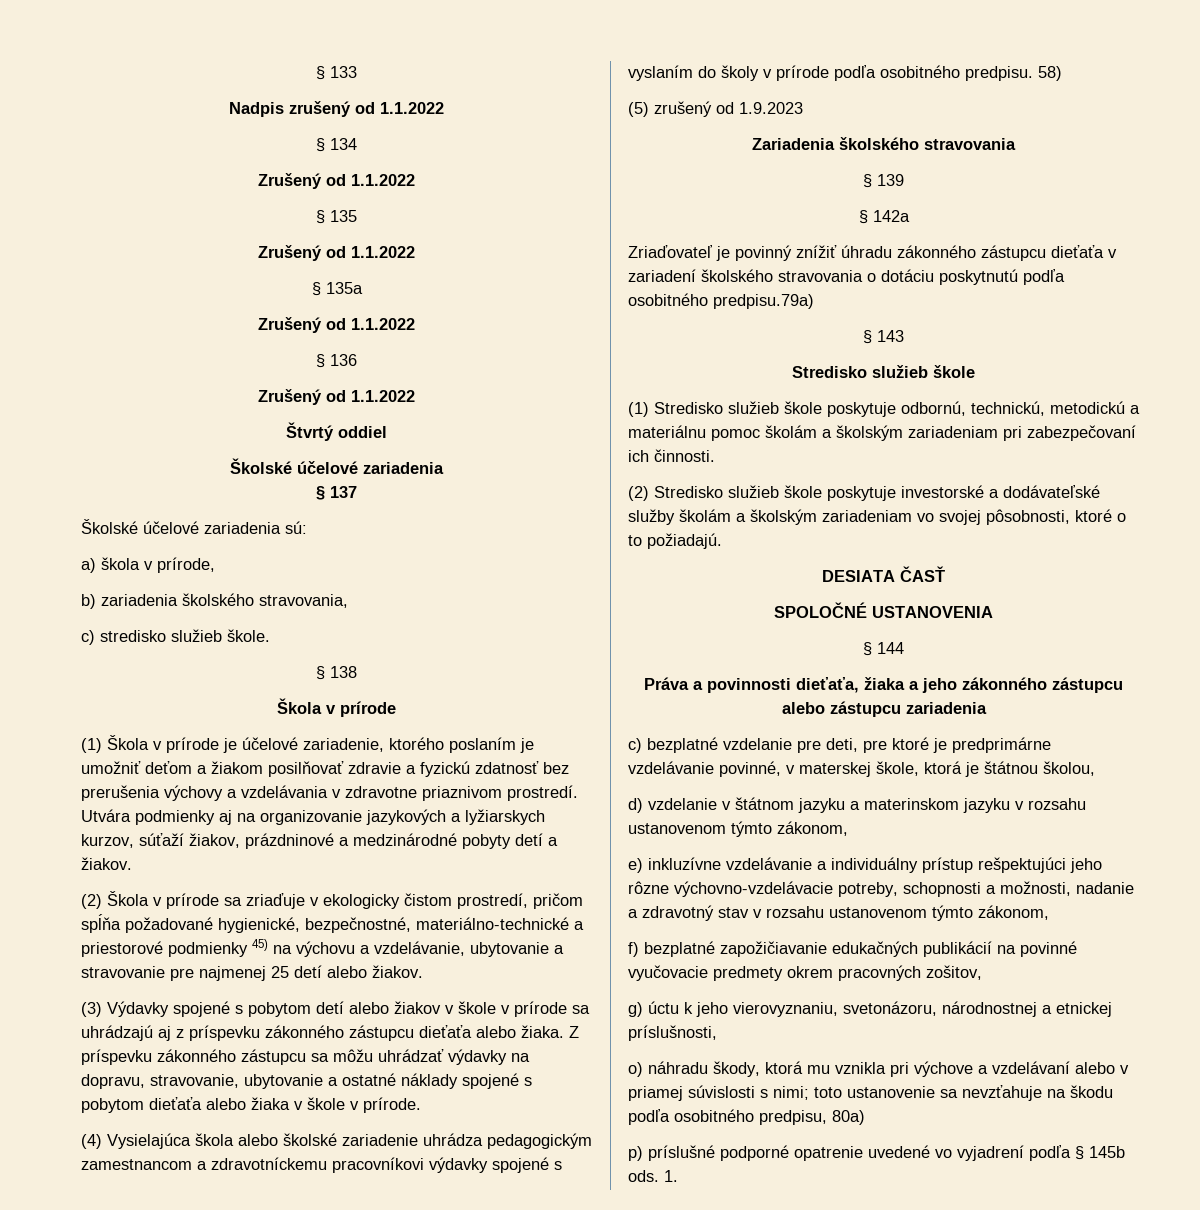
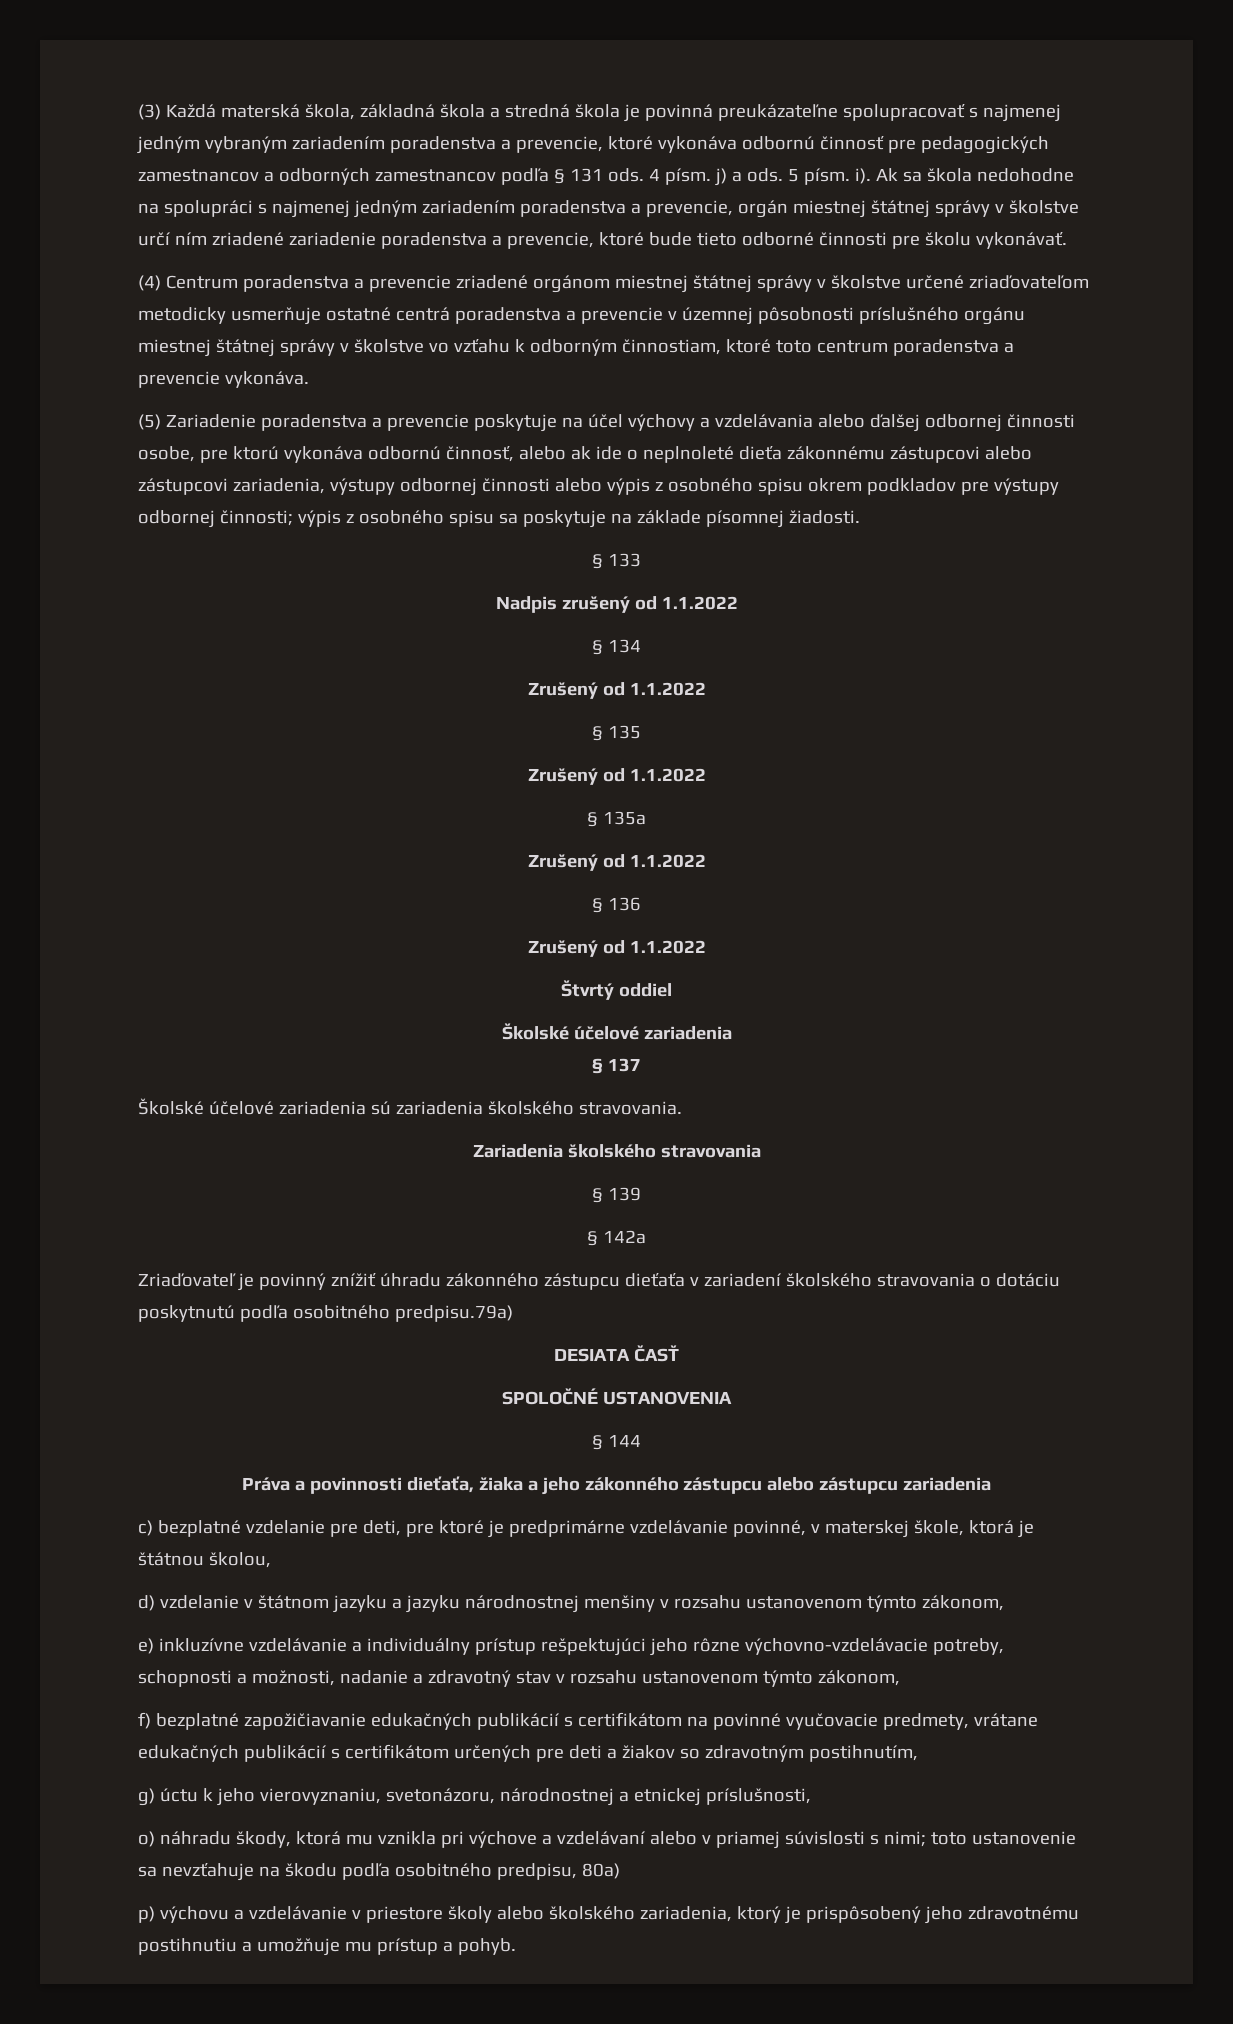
(316, 73) none -> [138,104,1061,122] [137,136,1049,154] [138,168,1074,186] [138,200,1079,218] [138,232,1067,249] [138,275,1089,293] [138,307,1025,325] [138,339,1014,357] [138,371,309,388] [138,414,1075,432] [138,446,1032,463] [138,478,1059,496] [138,510,860,528] (3) Každá materská škola, základná škola a stredná škola je povinná preukázateľne spolupracovať s najmenej jedným vybraným zariadením poradenstva a prevencie, ktoré vykonáva odbornú činnosť pre pedagogických zamestnancov a odborných zamestnancov podľa § 131 ods. 4 písm. j) a ods. 5 písm. i). Ak sa škola nedohodne na spolupráci s najmenej jedným zariadením poradenstva a prevencie, orgán miestnej štátnej správy v školstve určí ním zriadené zariadenie poradenstva a prevencie, ktoré bude tieto odborné činnosti pre školu vykonávať. // (4) Centrum poradenstva a prevencie zriadené orgánom miestnej štátnej správy v školstve určené zriaďovateľom metodicky usmerňuje ostatné centrá poradenstva a prevencie v územnej pôsobnosti príslušného orgánu miestnej štátnej správy v školstve vo vzťahu k odborným činnostiam, ktoré toto centrum poradenstva a prevencie vykonáva. // (5) Zariadenie poradenstva a prevencie poskytuje na účel výchovy a vzdelávania alebo ďalšej odbornej činnosti osobe, pre ktorú vykonáva odbornú činnosť, alebo ak ide o neplnoleté dieťa zákonnému zástupcovi alebo zástupcovi zariadenia, výstupy odbornej činnosti alebo výpis z osobného spisu okrem podkladov pre výstupy odbornej činnosti; výpis z osobného spisu sa poskytuje na základe písomnej žiadosti. //
[285,521,307,534] [81,557,215,573] [81,593,348,609] [81,629,270,645] [316,666,357,680] [277,698,396,717] [81,735,534,753] [81,761,569,777] [81,785,578,801] [81,809,545,825] [81,833,558,849] [81,857,132,870] [81,891,583,909] [81,914,584,933] [81,939,564,957] [81,965,423,981] [81,1001,590,1017] [81,1025,579,1041] [81,1049,530,1065] [81,1073,532,1089] [81,1097,421,1113] [81,1133,592,1149] [81,1157,562,1173] [628,65,1062,81] [628,101,803,117] sú: // a) škola v prírode, // b) zariadenia školského stravovania, // c) stredisko služieb škole. // § 138 // Škola v prírode // (1) Škola v prírode je účelové zariadenie, ktorého poslaním je umožniť deťom a žiakom posilňovať zdravie a fyzickú zdatnosť bez prerušenia výchovy a vzdelávania v zdravotne priaznivom prostredí. Utvára podmienky aj na organizovanie jazykových a lyžiarskych kurzov, súťaží žiakov, prázdninové a medzinárodné pobyty detí a žiakov. // (2) Škola v prírode sa zriaďuje v ekologicky čistom prostredí, pričom spĺňa požadované hygienické, bezpečnostné, materiálno-technické a priestorové podmienky 45) na výchovu a vzdelávanie, ubytovanie a stravovanie pre najmenej 25 detí alebo žiakov. // (3) Výdavky spojené s pobytom detí alebo žiakov v škole v prírode sa uhrádzajú aj z príspevku zákonného zástupcu dieťaťa alebo žiaka. Z príspevku zákonného zástupcu sa môžu uhrádzať výdavky na dopravu, stravovanie, ubytovanie a ostatné náklady spojené s pobytom dieťaťa alebo žiaka v škole v prírode. // (4) Vysielajúca škola alebo školské zariadenie uhrádza pedagogickým zamestnancom a zdravotníckemu pracovníkovi výdavky spojené s vyslaním do školy v prírode podľa osobitného predpisu. 58) // (5) zrušený od 1.9.2023 -> [370,1101,682,1115] sú zariadenia školského stravovania.
[863,330,904,344] [792,365,975,378] [628,401,1140,417] [628,425,1136,441] [628,449,715,462] [628,485,1100,501] [628,509,1126,525] [628,533,722,549] // § 143 // Stredisko služieb škole // (1) Stredisko služieb škole poskytuje odbornú, technickú, metodickú a materiálnu pomoc školám a školským zariadeniam pri zabezpečovaní ich činnosti. // (2) Stredisko služieb škole poskytuje investorské a dodávateľské služby školám a školským zariadeniam vo svojej pôsobnosti, ktoré o to požiadajú. -> (513, 1313) none
[864,798,1010,813] materinskom jazyku -> [405,1595,655,1613] jazyku národnostnej menšiny
(992, 949) none -> [563,1712,682,1727] s certifikátom
[713,965,982,981] predmety okrem pracovných zošitov, -> [882,1713,1038,1730] [138,1744,918,1762] predmety, vrátane edukačných publikácií s certifikátom určených pre deti a žiakov so zdravotným postihnutím,
[648,1145,1125,1161] [628,1170,678,1182] príslušné podporné opatrenie uvedené vo vyjadrení podľa § 145b ods. 1. -> [159,1906,1079,1924] [138,1938,516,1956] výchovu a vzdelávanie v priestore školy alebo školského zariadenia, ktorý je prispôsobený jeho zdravotnému postihnutiu a umožňuje mu prístup a pohyb.

